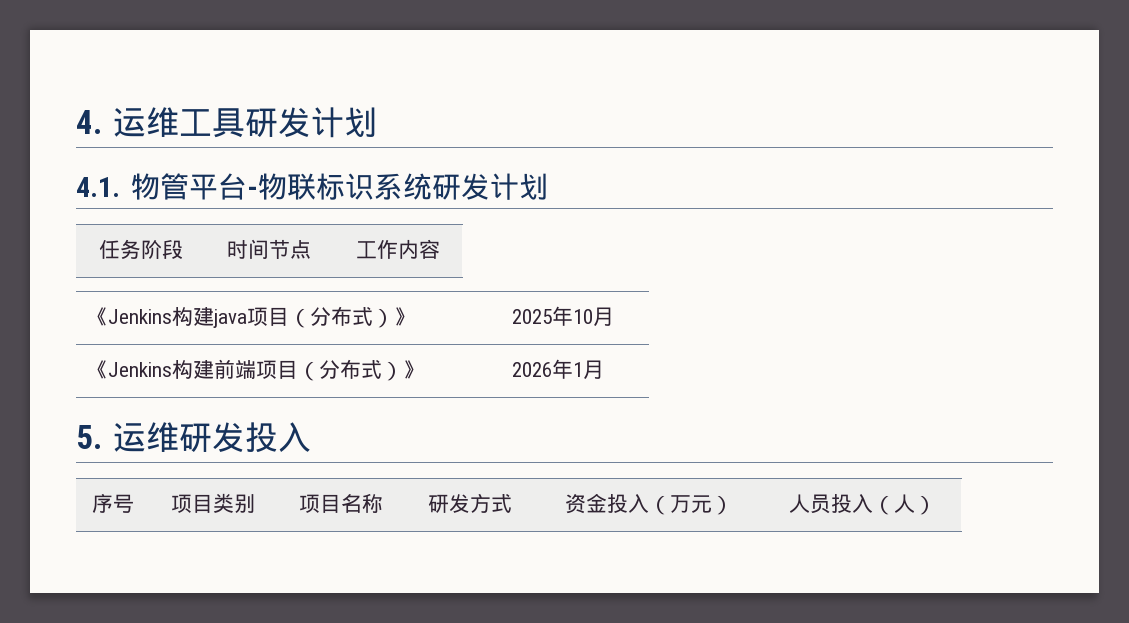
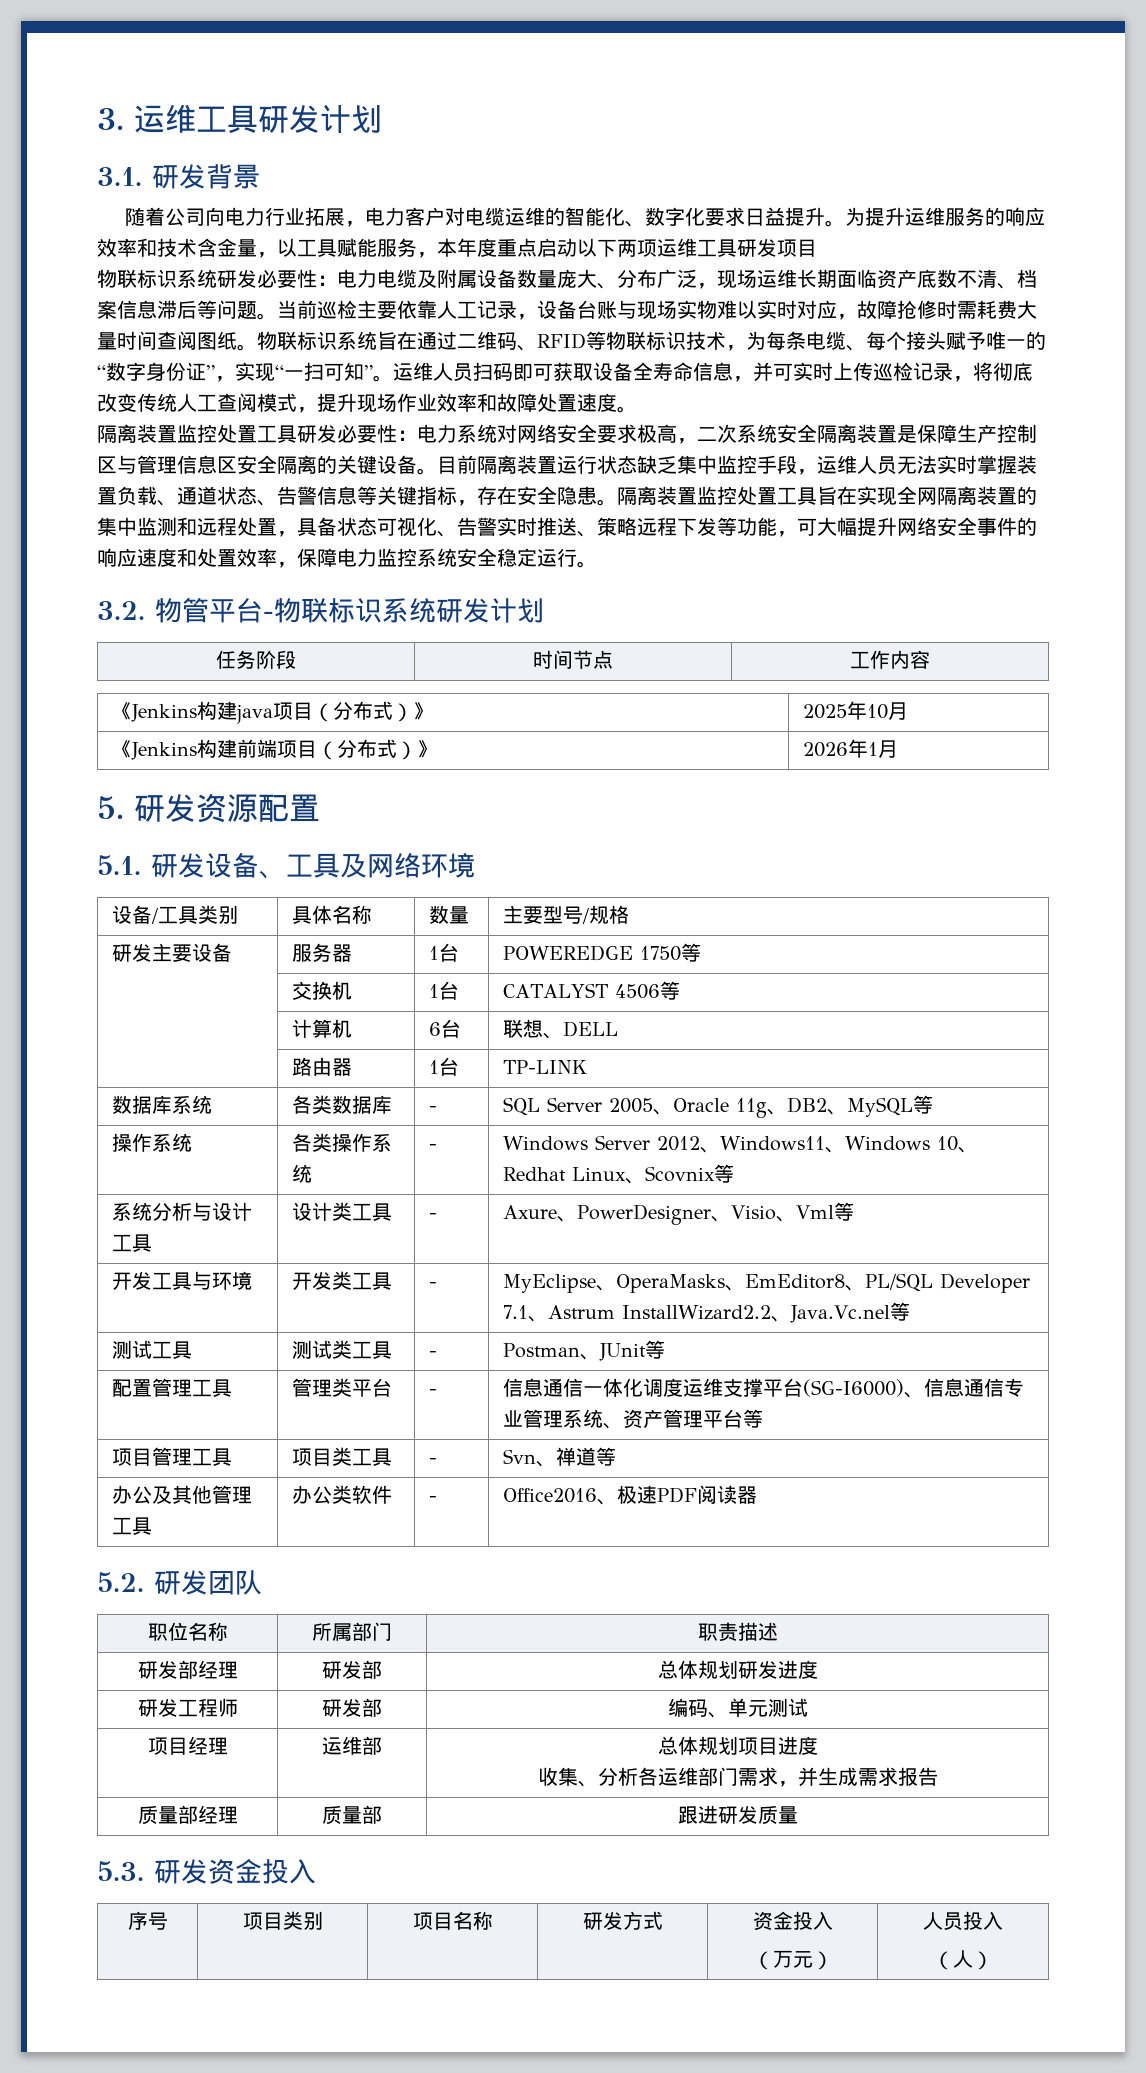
[76,110,102,134] 4. -> [97,108,124,130] 3.
[76,177,120,197] 4.1. -> [97,164,260,189] [124,207,1045,227] [97,238,817,258] [97,269,1037,289] [97,300,1037,320] [97,331,1046,351] [97,362,1033,382] [97,393,637,413] [97,424,1037,444] [97,455,1037,475] [97,486,1037,506] [97,517,1037,537] [97,548,597,568] [97,601,145,620] 3.1.研发背景 // 随着公司向电力行业拓展，电力客户对电缆运维的智能化、数字化要求日益提升。为提升运维服务的响应效率和技术含金量，以工具赋能服务，本年度重点启动以下两项运维工具研发项目 // 物联标识系统研发必要性：电力电缆及附属设备数量庞大、分布广泛，现场运维长期面临资产底数不清、档案信息滞后等问题。当前巡检主要依靠人工记录，设备台账与现场实物难以实时对应，故障抢修时需耗费大量时间查阅图纸。物联标识系统旨在通过二维码、RFID等物联标识技术，为每条电缆、每个接头赋予唯一的“数字身份证”，实现“一扫可知”。运维人员扫码即可获取设备全寿命信息，并可实时上传巡检记录，将彻底改变传统人工查阅模式，提升现场作业效率和故障处置速度。 // 隔离装置监控处置工具研发必要性：电力系统对网络安全要求极高，二次系统安全隔离装置是保障生产控制区与管理信息区安全隔离的关键设备。目前隔离装置运行状态缺乏集中监控手段，运维人员无法实时掌握装置负载、通道状态、告警信息等关键指标，存在安全隐患。隔离装置监控处置工具旨在实现全网隔离装置的集中监测和远程处置，具备状态可视化、告警实时推送、策略远程下发等功能，可大幅提升网络安全事件的响应速度和处置效率，保障电力监控系统安全稳定运行。 // 3.2.
[112,422,245,452] 运维研发 -> [134,793,320,823] [97,852,475,879] [112,905,239,924] [292,905,373,924] [429,905,470,924] [503,905,630,924] [112,943,233,962] [292,943,353,962] [429,943,460,962] [503,943,702,962] [292,981,353,1000] [429,981,460,1000] [503,981,681,1000] [292,1019,353,1038] [429,1019,462,1038] [503,1019,619,1039] [292,1057,353,1076] [429,1057,460,1076] [503,1060,589,1074] [112,1095,213,1114] [292,1095,393,1114] [429,1106,438,1112] [503,1095,934,1118] [112,1133,193,1152] [292,1133,393,1152] [292,1164,313,1183] [429,1144,438,1150] [503,1135,979,1153] [503,1164,735,1184] [112,1202,253,1221] [112,1234,153,1252] [292,1202,393,1221] [429,1213,438,1219] [503,1202,855,1225] [112,1271,253,1290] [292,1271,393,1290] [429,1282,438,1288] [503,1273,1031,1293] [503,1302,911,1323] [112,1340,193,1359] [292,1340,393,1359] [429,1351,438,1357] [503,1340,666,1361] [112,1378,233,1397] [292,1378,393,1397] [429,1389,438,1395] [503,1378,1025,1398] [503,1409,764,1429] [112,1447,233,1466] [292,1447,393,1466] [429,1458,438,1464] [503,1447,617,1467] [112,1485,253,1504] [112,1517,153,1535] [292,1485,393,1504] [429,1496,438,1502] [503,1485,758,1505] [97,1570,262,1595] [147,1622,228,1641] [312,1622,392,1641] [697,1622,778,1642] [137,1660,238,1679] [322,1660,382,1679] [657,1660,818,1679] [137,1698,238,1717] [322,1698,382,1717] [667,1698,808,1718] [147,1736,228,1755] [322,1736,382,1755] [657,1736,818,1755] [537,1767,938,1787] [137,1805,238,1824] [322,1805,382,1824] [677,1805,798,1824] [97,1859,262,1884] 研发资源配置 // 5.1.研发设备、工具及网络环境 // 设备/工具类别 | 具体名称 | 数量 | 主要型号/规格 // 研发主要设备 | 服务器 | 1台 | POWEREDGE 1750等 // | 交换机 | 1台 | CATALYST 4506等 // | 计算机 | 6台 | 联想、DELL // | 路由器 | 1台 | TP-LINK // 数据库系统 | 各类数据库 | - | SQL Server 2005、Oracle 11g、DB2、MySQL等 // 操作系统 | 各类操作系统 | - | Windows Server 2012、Windows11、Windows 10、Redhat Linux、Scovnix等 // 系统分析与设计工具 | 设计类工具 | - | Axure、PowerDesigner、Visio、Vml等 // 开发工具与环境 | 开发类工具 | - | MyEclipse、OperaMasks、EmEditor8、PL/SQL Developer 7.1、Astrum InstallWizard2.2、Java.Vc.nel等 // 测试工具 | 测试类工具 | - | Postman、JUnit等 // 配置管理工具 | 管理类平台 | - | 信息通信一体化调度运维支撑平台(SG-I6000)、信息通信专业管理系统、资产管理平台等 // 项目管理工具 | 项目类工具 | - | Svn、禅道等 // 办公及其他管理工具 | 办公类软件 | - | Office2016、极速PDF阅读器 // 5.2.研发团队 // 职位名称 | 所属部门 | 职责描述 // 研发部经理 | 研发部 | 总体规划研发进度 // 研发工程师 | 研发部 | 编码、单元测试 // 项目经理 | 运维部 | 总体规划项目进度 // 收集、分析各运维部门需求，并生成需求报告 // 质量部经理 | 质量部 | 跟进研发质量 // 5.3.研发资金
(649, 503) none -> (833, 1920) //
(873, 503) none -> (1003, 1920) //

